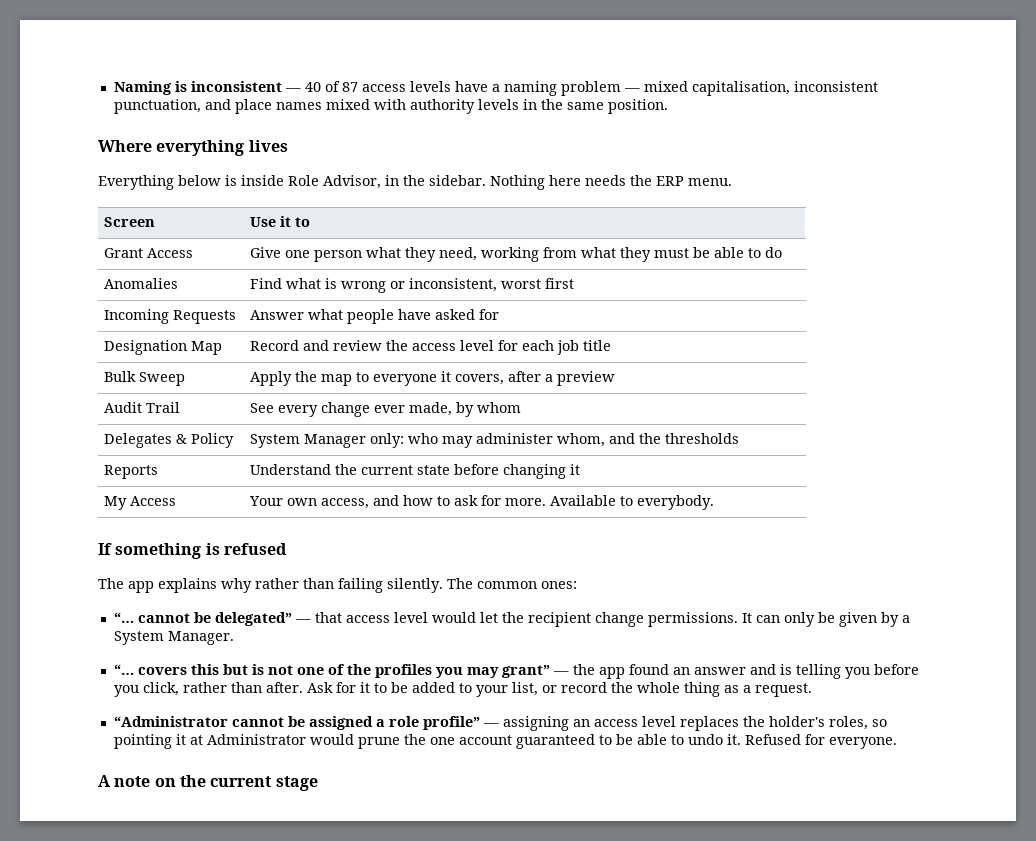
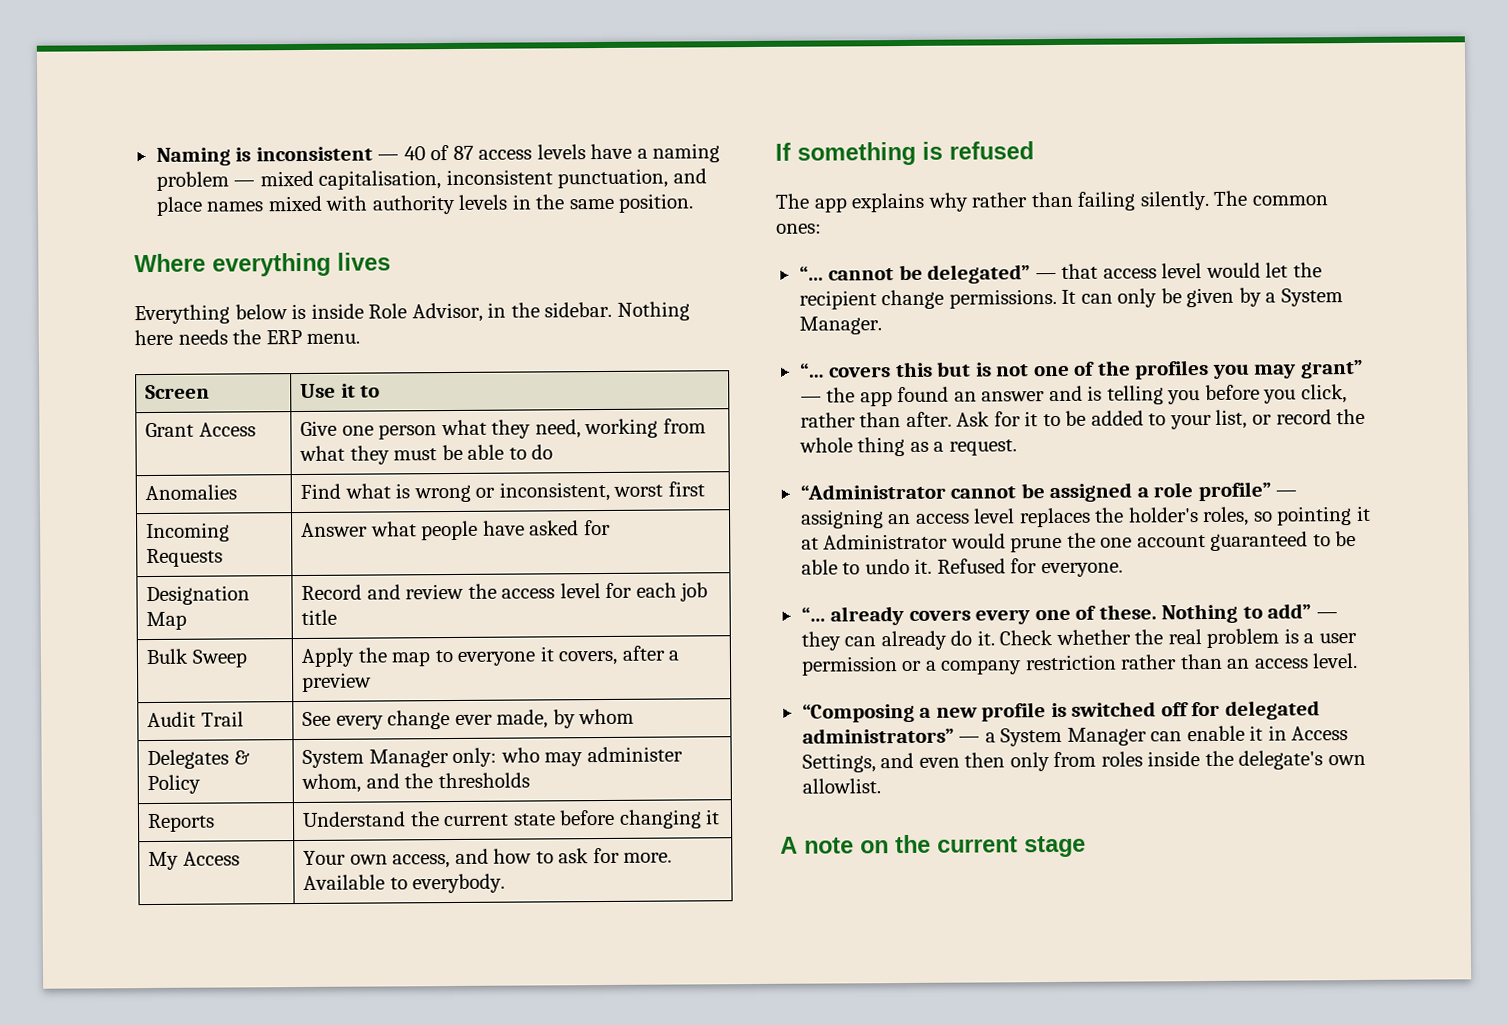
(897, 743) none -> [800,603,1338,626] [800,628,1357,651] [800,652,1359,676] [801,700,1320,723] [801,725,1349,747] [801,750,1366,773] [801,778,881,794] // “… already covers every one of these. Nothing to add” — they can already do it. Check whether the real problem is a user permission or a company restriction rather than an access level. // “Composing a new profile is switched off for delegated administrators” — a System Manager can enable it in Access Settings, and even then only from roles inside the delegate's own allowlist.

